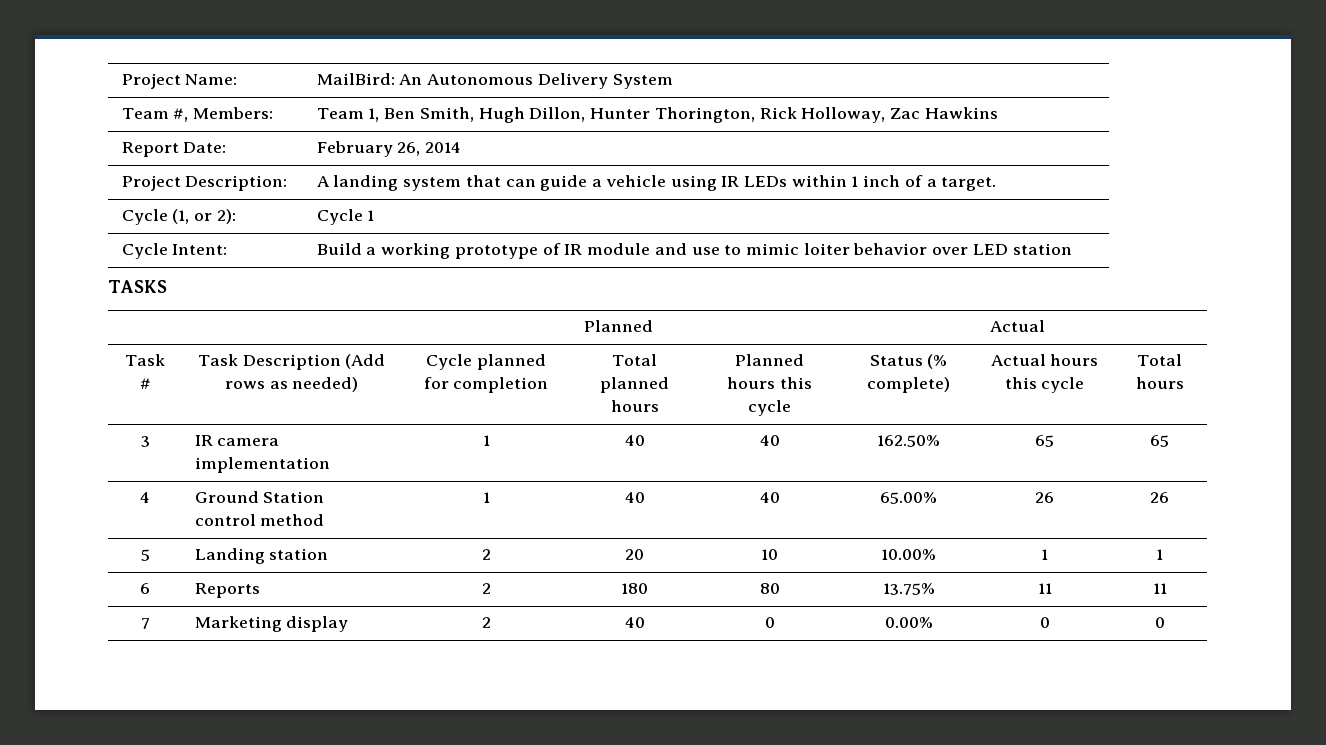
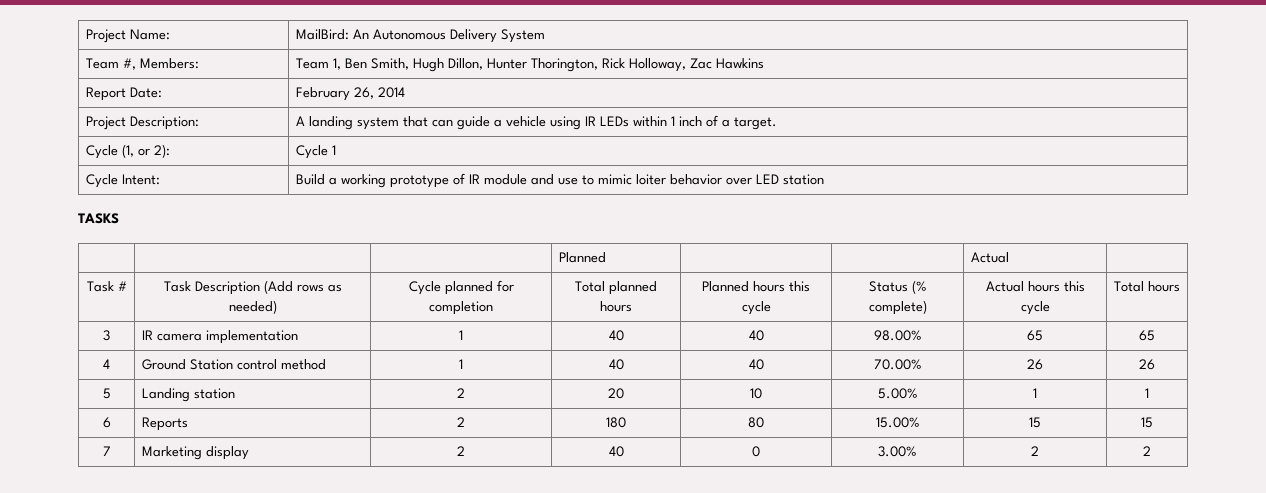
[877,435,940,447] 162.50% -> [873,330,922,341] 98.00%
[880,492,937,504] 65.00% -> [873,359,922,370] 70.00%
[881,549,936,560] 10.00% -> [877,388,918,399] 5.00%
[882,583,935,595] [1037,583,1052,594] [1152,583,1167,594] 13.75% | 11 | 11 -> [875,417,920,428] [1029,417,1041,428] [1141,417,1153,428] 15.00% | 15 | 15
[884,617,933,628] [1039,617,1050,628] [1154,617,1165,628] 0.00% | 0 | 0 -> [878,446,917,457] [1031,446,1039,456] [1143,446,1151,456] 3.00% | 2 | 2

